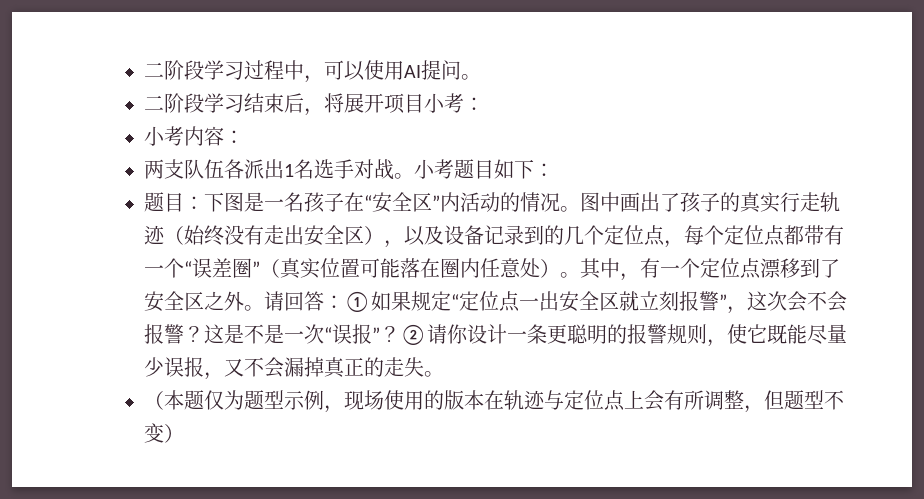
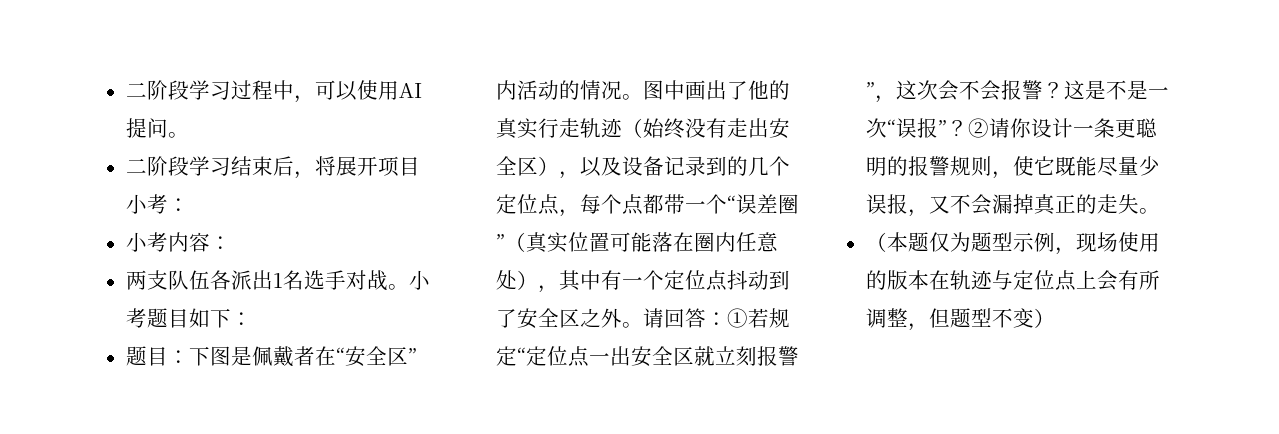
[264,192,344,213] 一名孩子 -> [251,346,315,367] 佩戴者
[680,192,720,213] 孩子 -> [747,80,769,100] 他
[724,225,844,246] 定位点都带有 -> [621,194,685,215] 点都带
[560,258,640,281] 。其中， -> [537,270,601,293] ，其中
[760,258,800,278] 漂移 -> [726,270,769,290] 抖动
[371,291,411,311] 如果 -> [747,308,769,328] 若

